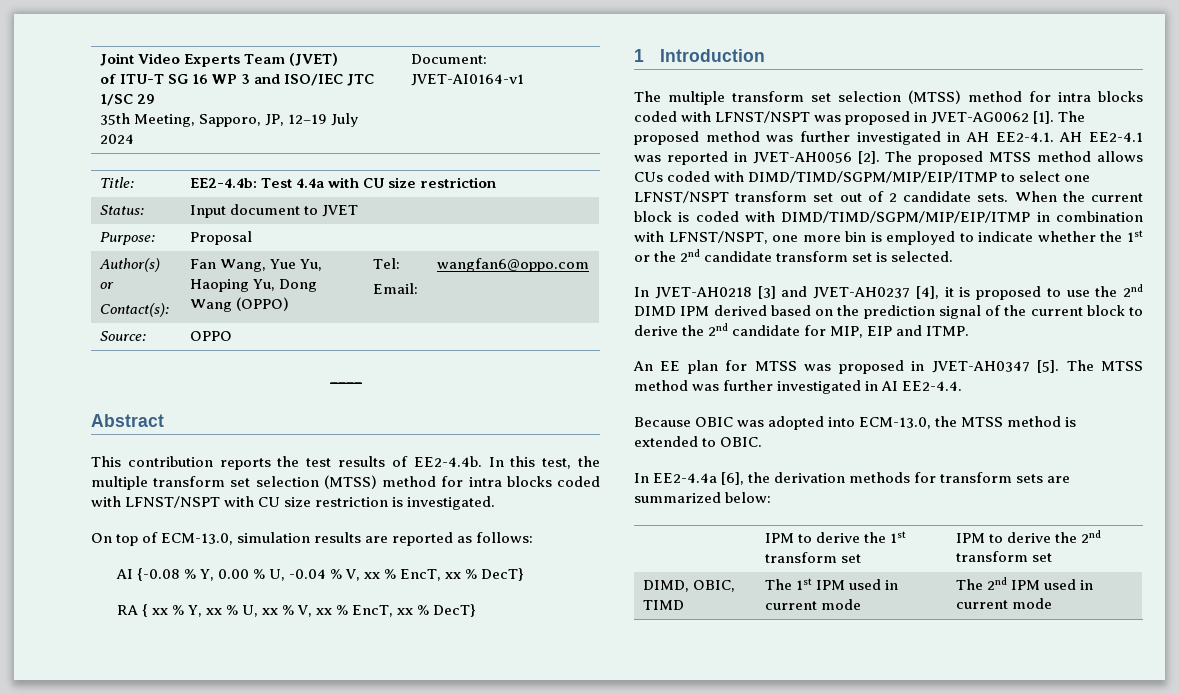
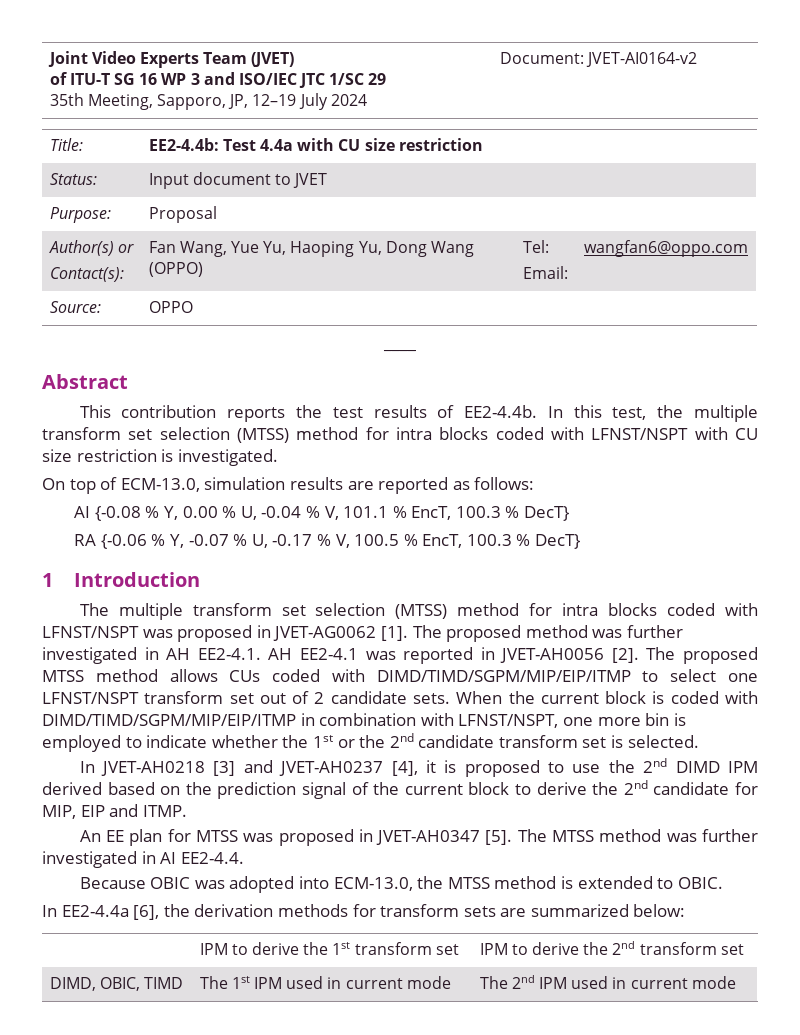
[410,74,524,86] JVET-AI0164-v1 -> [585,52,697,67] JVET-AI0164-v2
[364,569,462,581] xx % EncT, xx -> [343,506,501,520] 101.1 % EncT, 100.3
[141,604,414,617] { xx % Y, xx % U, xx % V, xx % EncT, xx -> [100,534,512,549] {-0.06 % Y, -0.07 % U, -0.17 % V, 100.5 % EncT, 100.3

